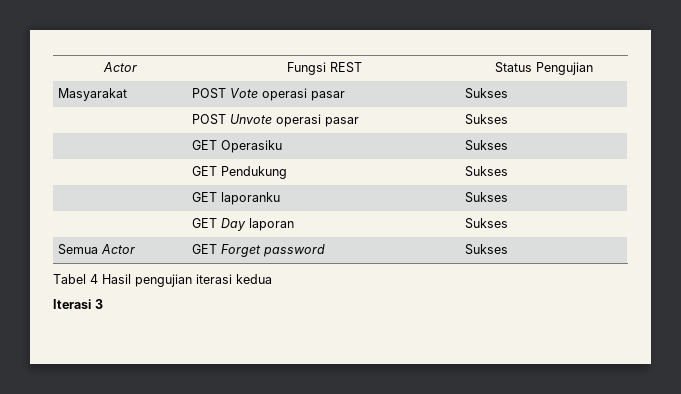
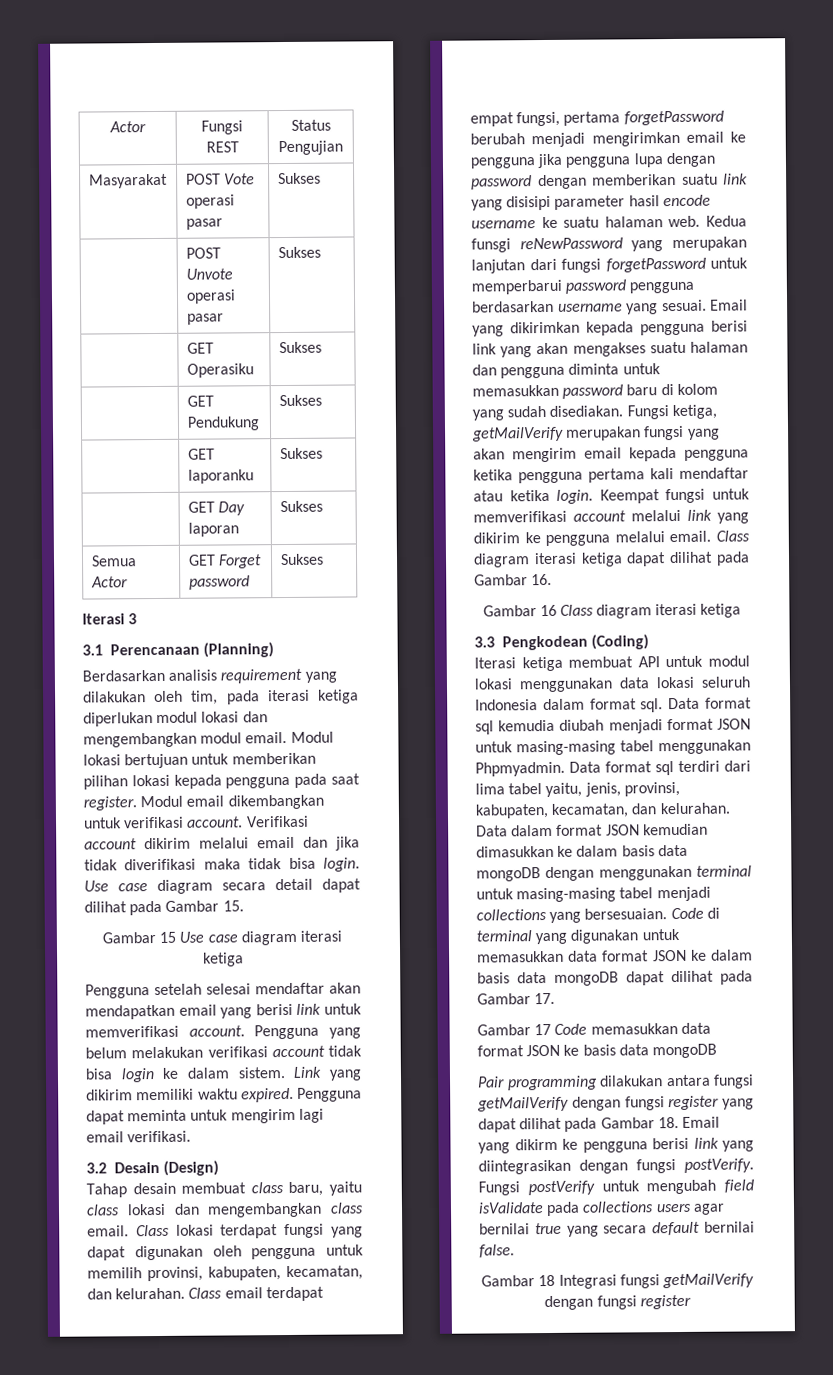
[53,274,272,287] [53,299,103,309] Tabel 4 Hasil pengujian iterasi kedua // Iterasi 3 -> [82,613,138,625] [82,642,274,658] [82,668,337,684] [83,689,359,705] [83,711,268,727] [83,731,334,748] [83,752,316,769] [83,773,360,790] [83,794,324,811] [83,815,309,829] [84,836,360,851] [84,857,360,872] [84,878,361,894] [84,900,244,916] [102,930,342,946] [202,952,244,967] [85,982,361,999] [85,1003,362,1020] [85,1024,361,1040] [85,1045,362,1059] [85,1066,362,1083] [86,1087,362,1103] [86,1108,324,1125] [86,1130,192,1143] [86,1160,219,1176] [86,1181,362,1198] [86,1202,364,1218] [87,1223,363,1239] [87,1244,364,1261] [87,1265,363,1282] [87,1286,324,1302] [470,110,724,127] [470,131,746,148] [470,152,716,169] [471,173,748,190] [471,194,711,211] [471,215,747,229] [471,236,747,253] [471,257,748,274] [471,279,695,295] [472,299,748,315] [472,320,748,337] [472,341,748,358] [472,363,661,379] [472,383,718,399] [472,404,717,421] [472,425,720,442] [473,446,749,463] [473,467,749,484] [473,488,750,504] [473,509,749,524] [473,530,750,547] [473,551,750,568] [474,573,553,586] [482,603,742,619] [474,634,649,651] [474,655,750,672] [474,676,751,693] [475,697,752,713] [475,718,751,735] [475,739,751,756] [475,760,751,777] [475,781,680,798] [475,802,730,819] [476,823,708,837] [476,844,688,858] [476,865,752,882] [476,886,711,903] [476,907,720,923] [476,928,680,945] [477,949,753,963] [477,970,753,986] [477,992,556,1005] [477,1022,711,1036] [477,1043,717,1059] [477,1074,754,1091] [477,1095,754,1112] [478,1116,720,1133] [478,1137,754,1154] [478,1158,754,1175] [478,1179,754,1196] [478,1201,725,1217] [479,1221,755,1237] [479,1244,515,1258] [481,1273,754,1289] [544,1294,691,1311] Iterasi 3 // 3.1 Perencanaan (Planning) // Berdasarkan analisis requirement yang dilakukan oleh tim, pada iterasi ketiga diperlukan modul lokasi dan mengembangkan modul email. Modul lokasi bertujuan untuk memberikan pilihan lokasi kepada pengguna pada saat register. Modul email dikembangkan untuk verifikasi account. Verifikasi account dikirim melalui email dan jika tidak diverifikasi maka tidak bisa login. Use case diagram secara detail dapat dilihat pada Gambar 15. // Gambar 15 Use case diagram iterasi ketiga // Pengguna setelah selesai mendaftar akan mendapatkan email yang berisi link untuk memverifikasi account. Pengguna yang belum melakukan verifikasi account tidak bisa login ke dalam sistem. Link yang dikirim memiliki waktu expired. Pengguna dapat meminta untuk mengirim lagi email verifikasi. // 3.2 Desain (Design) // Tahap desain membuat class baru, yaitu class lokasi dan mengembangkan class email. Class lokasi terdapat fungsi yang dapat digunakan oleh pengguna untuk memilih provinsi, kabupaten, kecamatan, dan kelurahan. Class email terdapat empat fungsi, pertama forgetPassword berubah menjadi mengirimkan email ke pengguna jika pengguna lupa dengan password dengan memberikan suatu link yang disisipi parameter hasil encode username ke suatu halaman web. Kedua funsgi reNewPassword yang merupakan lanjutan dari fungsi forgetPassword untuk memperbarui password pengguna berdasarkan username yang sesuai. Email yang dikirimkan kepada pengguna berisi link yang akan mengakses suatu halaman dan pengguna diminta untuk memasukkan password baru di kolom yang sudah disediakan. Fungsi ketiga, getMailVerify merupakan fungsi yang akan mengirim email kepada pengguna ketika pengguna pertama kali mendaftar atau ketika login. Keempat fungsi untuk memverifikasi account melalui link yang dikirim ke pengguna melalui email. Class diagram iterasi ketiga dapat dilihat pada Gambar 16. // Gambar 16 Class diagram iterasi ketiga // 3.3 Pengkodean (Coding) // Iterasi ketiga membuat API untuk modul lokasi menggunakan data lokasi seluruh Indonesia dalam format sql. Data format sql kemudia diubah menjadi format JSON untuk masing-masing tabel menggunakan Phpmyadmin. Data format sql terdiri dari lima tabel yaitu, jenis, provinsi, kabupaten, kecamatan, dan kelurahan. Data dalam format JSON kemudian dimasukkan ke dalam basis data mongoDB dengan menggunakan terminal untuk masing-masing tabel menjadi collections yang bersesuaian. Code di terminal yang digunakan untuk memasukkan data format JSON ke dalam basis data mongoDB dapat dilihat pada Gambar 17. // Gambar 17 Code memasukkan data format JSON ke basis data mongoDB // Pair programming dilakukan antara fungsi getMailVerify dengan fungsi register yang dapat dilihat pada Gambar 18. Email yang dikirm ke pengguna berisi link yang diintegrasikan dengan fungsi postVerify. Fungsi postVerify untuk mengubah field isValidate pada collections users agar bernilai true yang secara default bernilai false. // Gambar 18 Integrasi fungsi getMailVerify dengan fungsi register

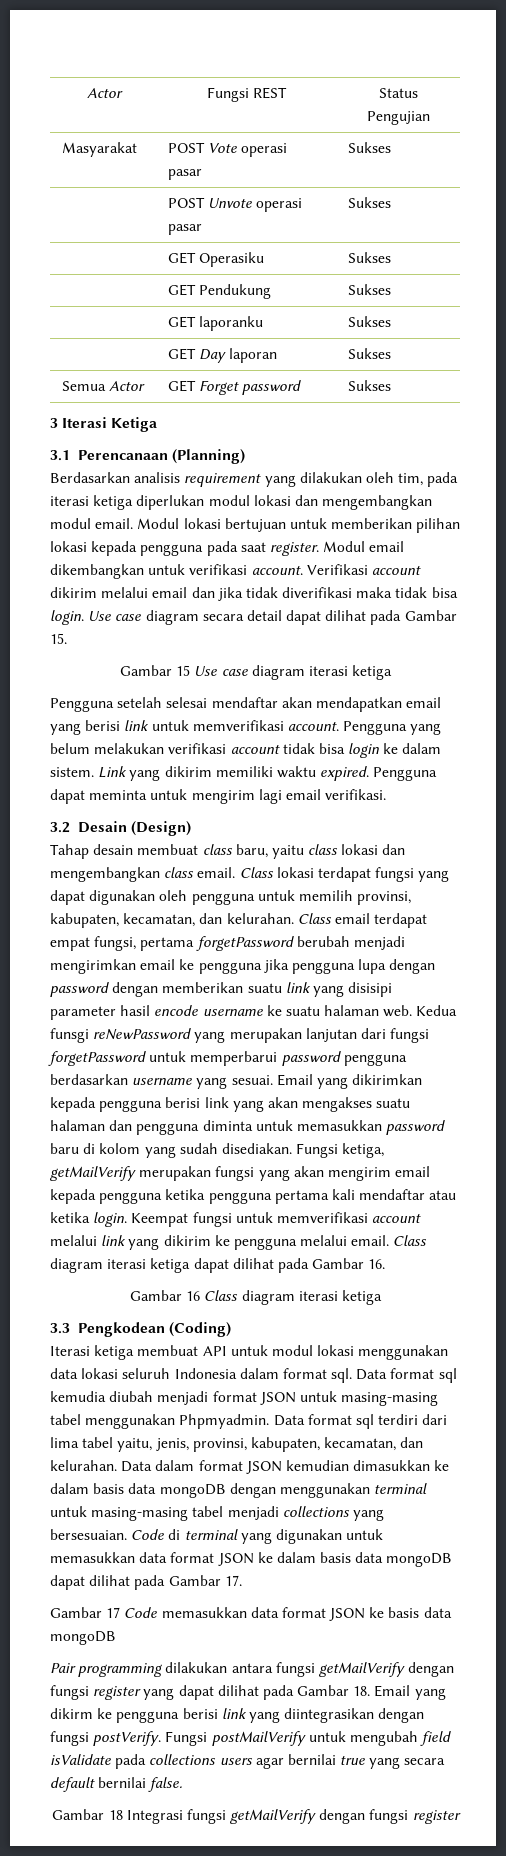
[82,613,138,625] Iterasi 3 -> [50,417,158,432] 3 Iterasi Ketiga
[527,1180,595,1196] postVerify -> [211,1731,306,1746] postMailVerify

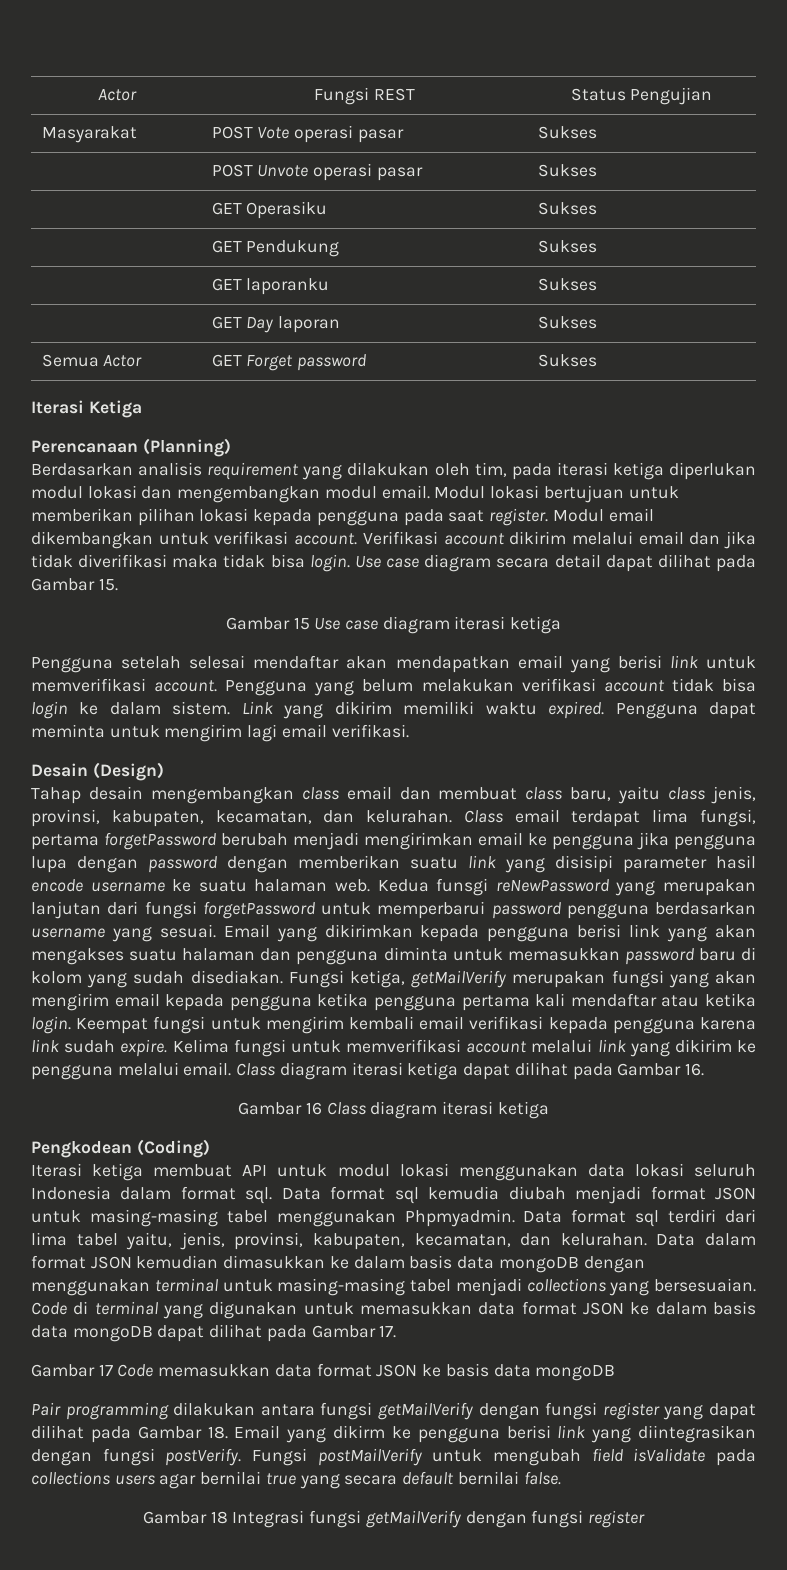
[50,418,58,428] 3 -> (597, 360) none
[50,450,70,461] 3.1 -> (142, 409) none
[50,822,70,833] 3.2 -> (409, 731) none
(134, 849) none -> [150,786,431,804] mengembangkan class email dan
[341,844,406,855] [50,867,450,882] [50,890,353,905] lokasi dan mengembangkan class email. Class lokasi terdapat fungsi yang dapat digunakan oleh pengguna untuk memilih -> [711,786,756,804] jenis,
[50,937,90,951] empat -> [652,809,689,823] lima
(273, 1217) none -> [265,1016,756,1034] [31,1039,341,1057] mengirim kembali email verifikasi kepada pengguna karena link sudah expire. Kelima fungsi untuk
[50,1323,70,1334] 3.3 -> (549, 1110) none

